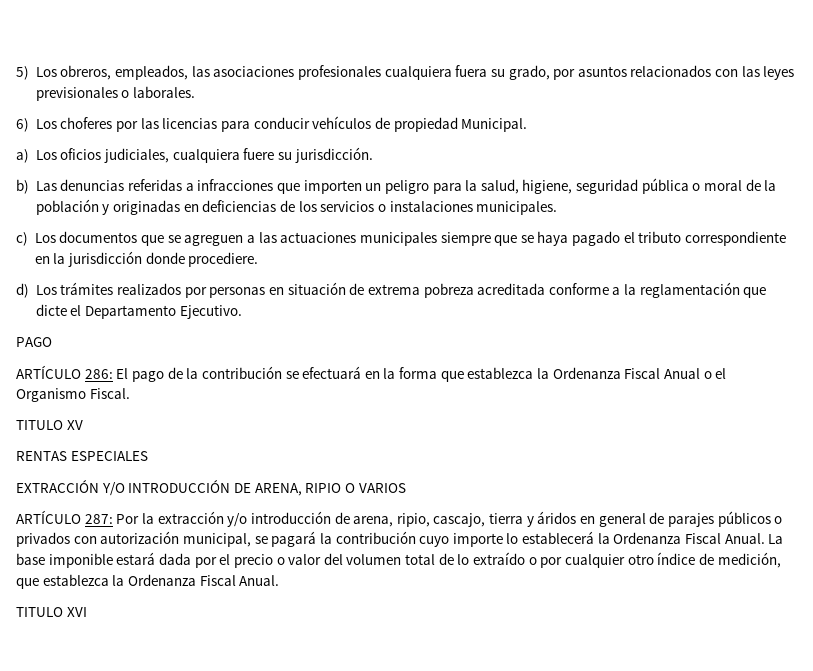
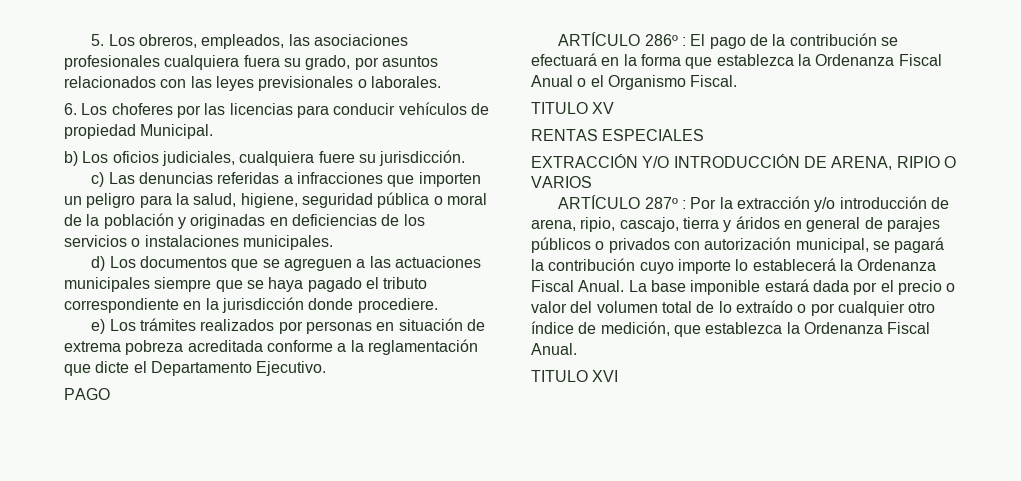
[16,66,29,80] 5) -> [91,34,105,46] 5.
[16,118,29,132] 6) -> [64,103,77,115] 6.
[16,149,29,163] a) -> [64,151,78,166] b)
[16,179,29,194] b) -> [91,172,105,187] c)
[16,232,28,246] c) -> [91,256,106,271] d)
[16,283,29,298] d) -> [91,319,106,334] e)
[84,369,113,379] 286: -> [644,34,687,46] 286º :
[84,514,113,524] 287: -> [644,197,687,209] 287º :

